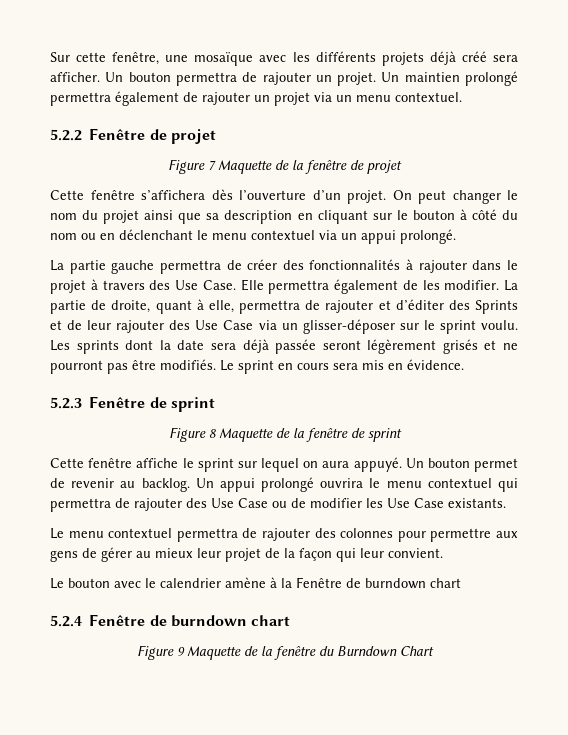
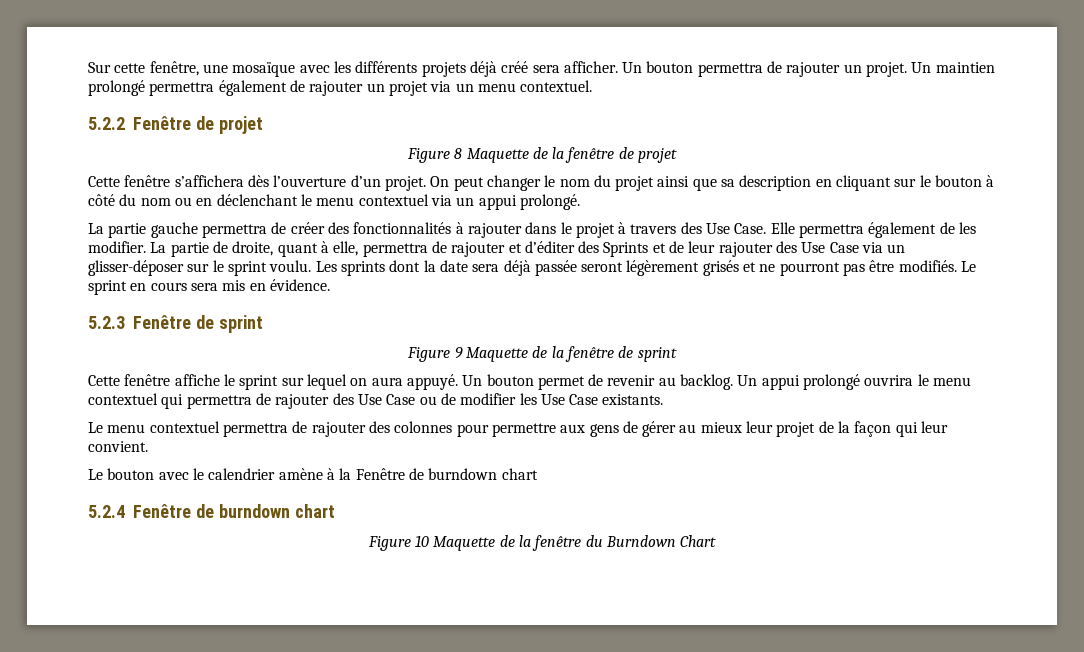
[208,160,216,170] 7 -> [454,148,463,159] 8
[208,429,216,438] 8 -> [454,347,463,359] 9
[176,647,185,656] 9 -> [415,535,430,547] 10

